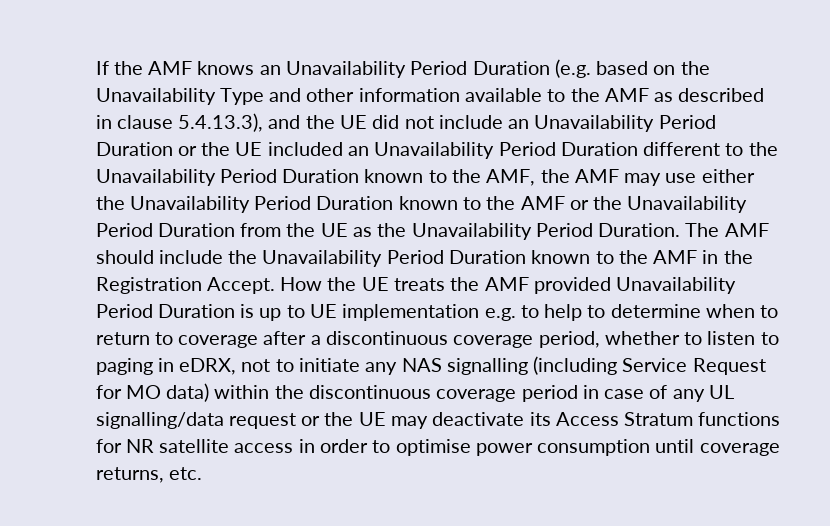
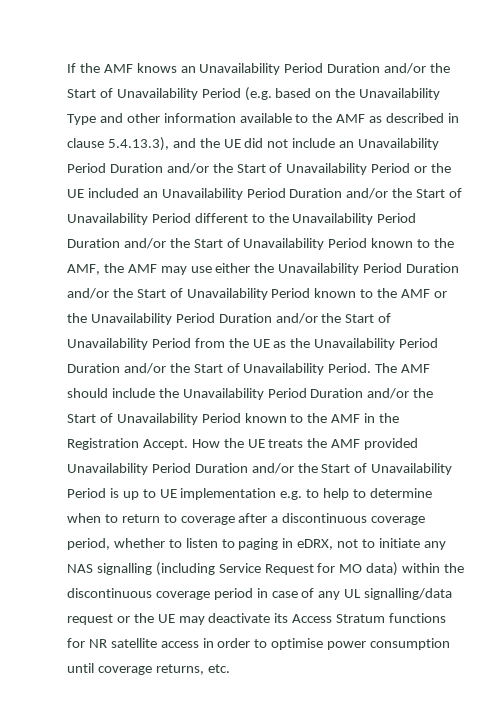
(550, 68) none -> [384,63,451,74] [66,88,241,100] and/or the Start of Unavailability Period
(173, 149) none -> [166,163,411,175] and/or the Start of Unavailability Period
(638, 149) none -> [346,188,463,199] [66,213,191,225] and/or the Start of Unavailability Period
(360, 176) none -> [123,238,368,250] and/or the Start of Unavailability Period
(394, 203) none -> [66,288,311,300] and/or the Start of Unavailability Period
(235, 230) none -> [275,313,392,324] [66,338,191,350] and/or the Start of Unavailability Period
[598,223,681,237] Duration. -> [66,363,372,375] Duration and/or the Start of Unavailability Period.
(526, 257) none -> [367,388,434,399] [66,413,241,425] and/or the Start of Unavailability Period
(235, 311) none -> [251,463,453,475] [66,488,106,498] and/or the Start of Unavailability Period

